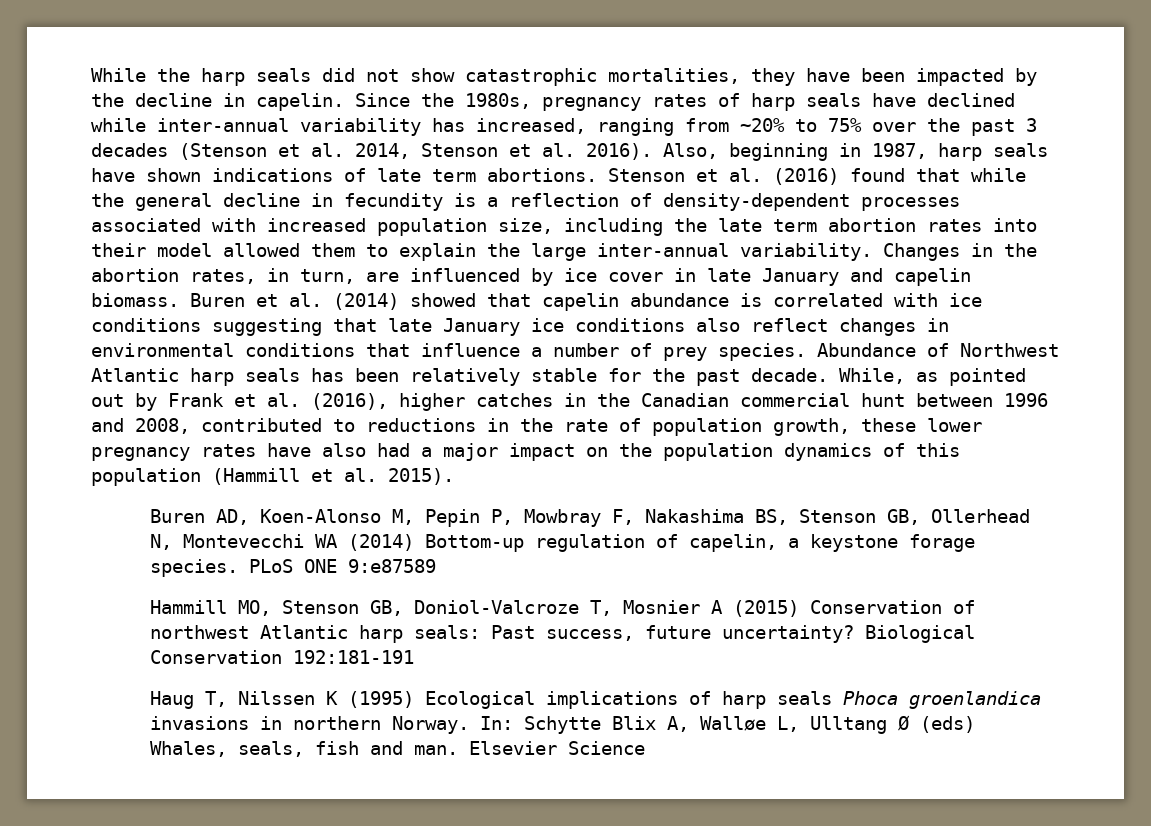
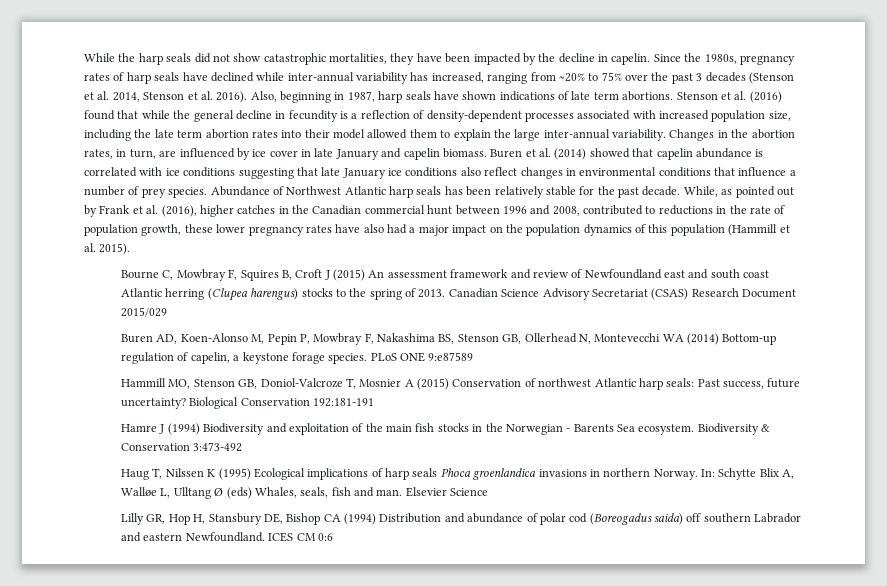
(454, 476) none -> [121,269,770,281] [121,288,797,301] [121,307,168,317] // Bourne C, Mowbray F, Squires B, Croft J (2015) An assessment framework and review of Newfoundland east and south coast Atlantic herring (Clupea harengus) stocks to the spring of 2013. Canadian Science Advisory Secretariat (CSAS) Research Document 2015/029
(414, 657) none -> [121,423,771,435] [121,442,243,452] // Hamre J (1994) Biodiversity and exploitation of the main fish stocks in the Norwegian - Barents Sea ecosystem. Biodiversity & Conservation 3:473-492
(645, 748) none -> [121,513,802,525] [121,532,333,542] // Lilly GR, Hop H, Stansbury DE, Bishop CA (1994) Distribution and abundance of polar cod (Boreogadus saida) off southern Labrador and eastern Newfoundland. ICES CM 0:6

